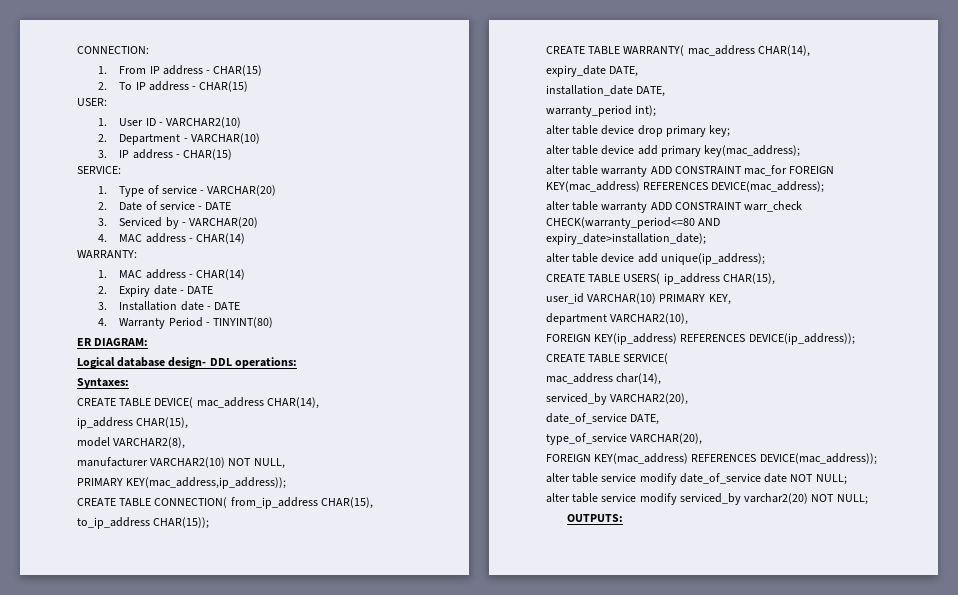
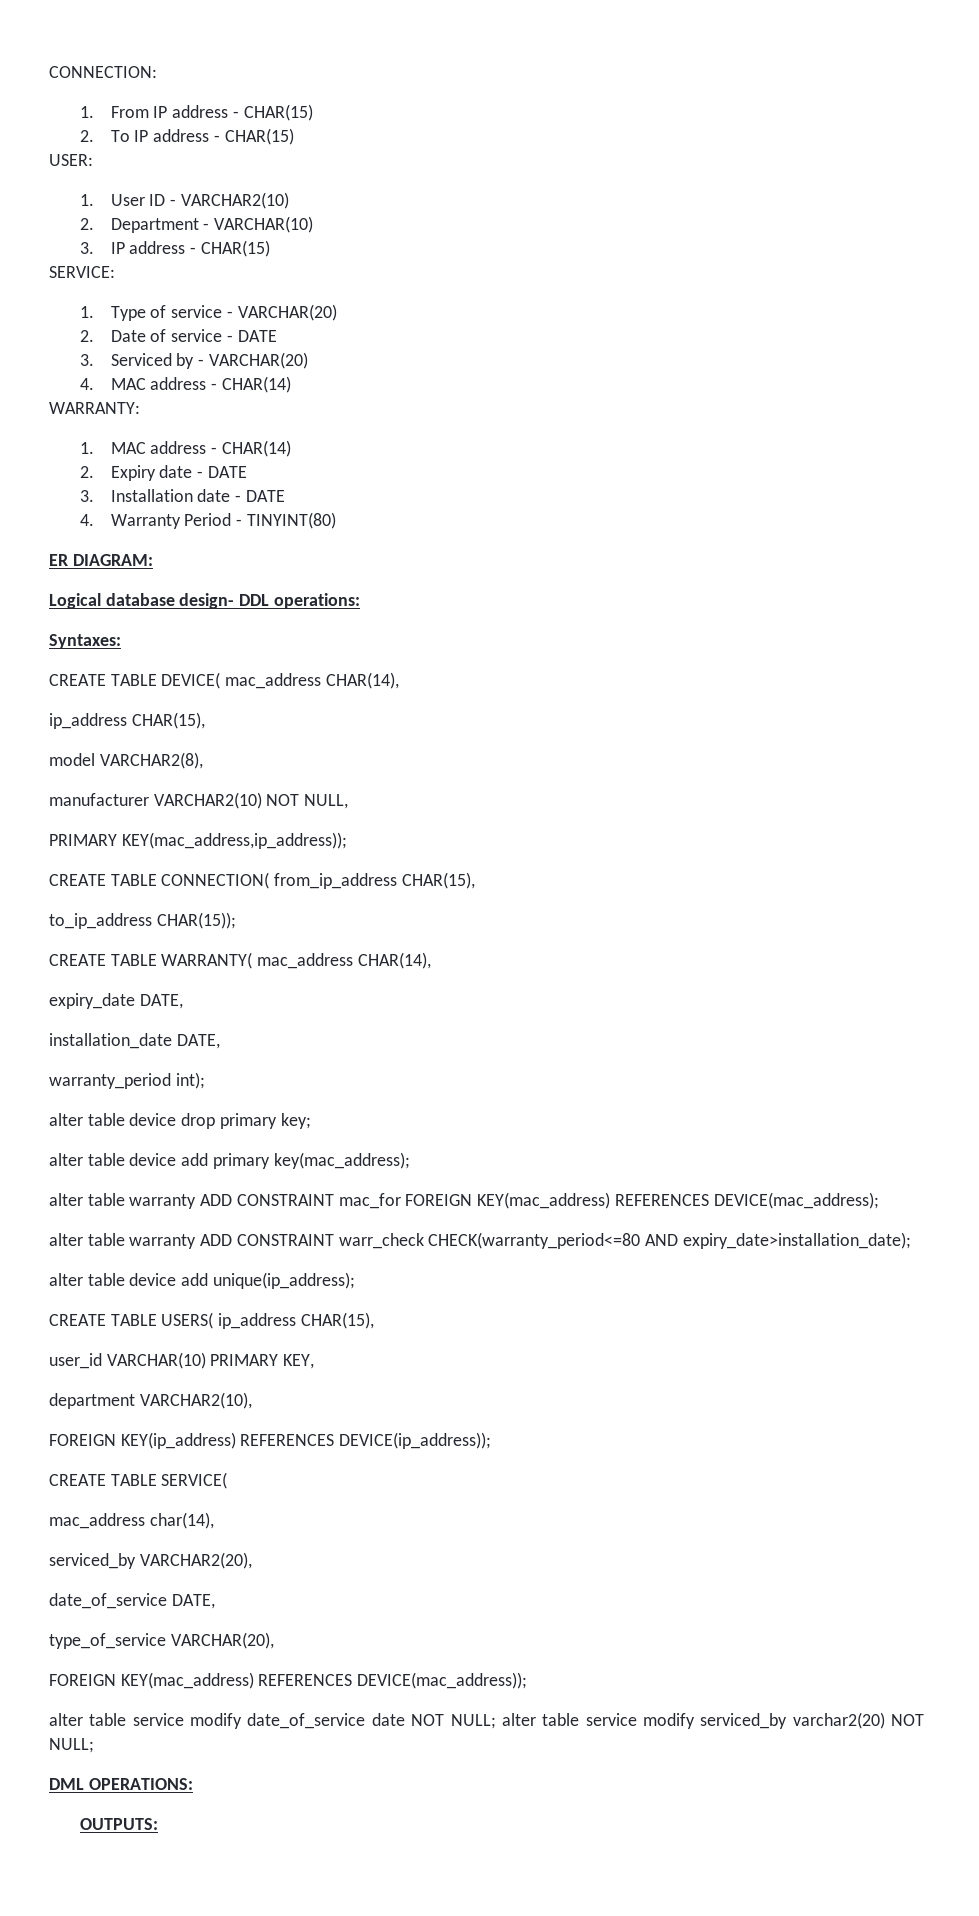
(847, 479) // -> (496, 1721) none
(868, 499) none -> [49,1778,193,1790] // DML OPERATIONS:

